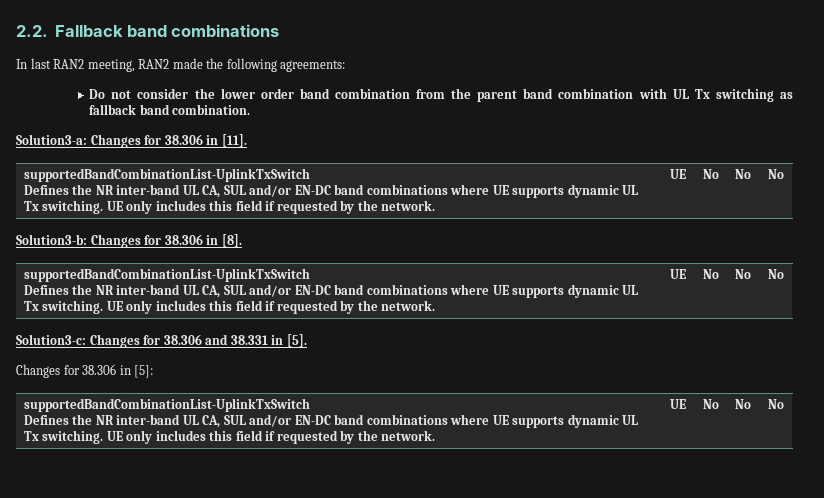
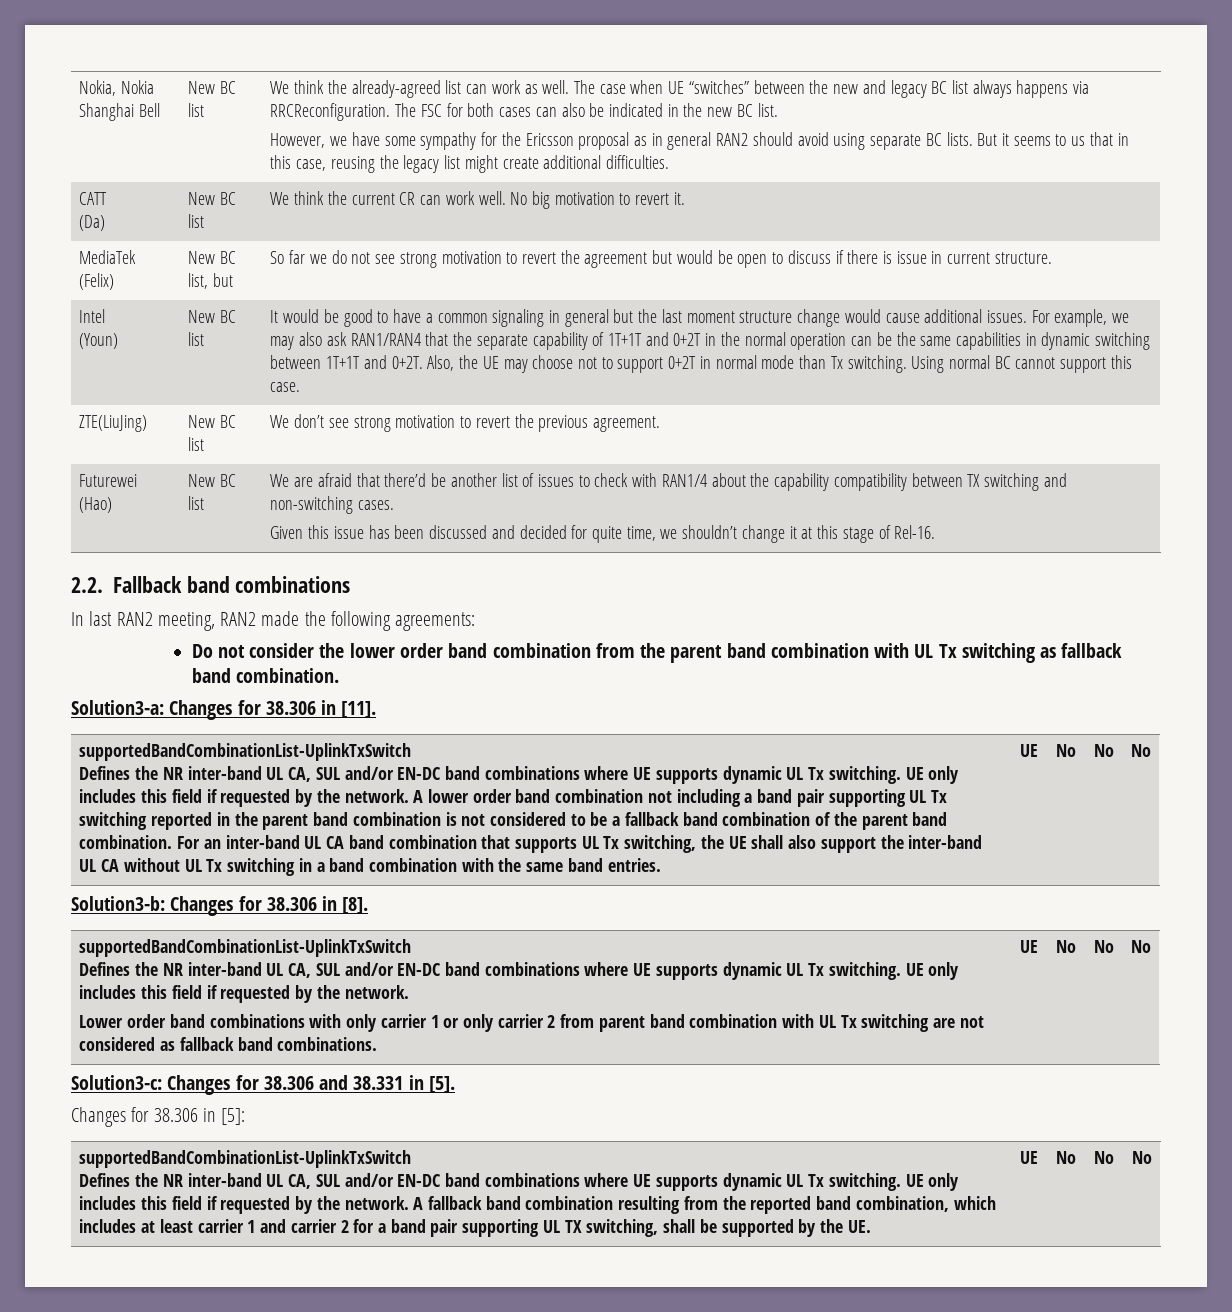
(16, 31) none -> [79,80,155,96] [79,103,161,121] [188,81,237,94] [188,103,205,117] [270,80,1090,98] [270,103,778,121] [270,132,1129,150] [270,155,670,173] [79,192,108,205] [79,215,106,231] [188,192,237,205] [188,214,205,228] [270,191,685,209] [79,250,137,264] [79,273,115,290] [188,251,237,264] [188,273,234,289] [270,250,1052,268] [79,309,106,323] [79,333,119,349] [188,310,237,323] [188,332,205,346] [270,309,1130,327] [270,332,1151,350] [270,355,1132,373] [270,382,301,392] [79,415,148,432] [188,415,237,428] [188,437,205,451] [270,414,661,432] [79,474,138,487] [79,497,113,513] [188,474,237,487] [188,496,205,510] [270,473,1067,491] [270,496,395,514] [270,525,936,543] Nokia, Nokia Shanghai Bell | New BC list | We think the already-agreed list can work as well. The case when UE “switches” between the new and legacy BC list always happens via RRCReconfiguration. The FSC for both cases can also be indicated in the new BC list. // However, we have some sympathy for the Ericsson proposal as in general RAN2 should avoid using separate BC lists. But it seems to us that in this case, reusing the legacy list might create additional difficulties. // CATT // (Da) | New BC list | We think the current CR can work well. No big motivation to revert it. // MediaTek (Felix) | New BC list, but | So far we do not see strong motivation to revert the agreement but would be open to discuss if there is issue in current structure. // Intel // (Youn) | New BC list | It would be good to have a common signaling in general but the last moment structure change would cause additional issues. For example, we may also ask RAN1/RAN4 that the separate capability of 1T+1T and 0+2T in the normal operation can be the same capabilities in dynamic switching between 1T+1T and 0+2T. Also, the UE may choose not to support 0+2T in normal mode than Tx switching. Using normal BC cannot support this case. // ZTE(LiuJing) | New BC list | We don’t see strong motivation to revert the previous agreement. // Futurewei (Hao) | New BC list | We are afraid that there’d be another list of issues to check with RAN1/4 about the capability compatibility between TX switching and non-switching cases. // Given this issue has been discussed and decided for quite time, we shouldn’t change it at this stage of Rel-16. //
(436, 205) none -> [413,789,947,807] [79,812,948,830] [79,835,983,853] [79,858,661,876] A lower order band combination not including a band pair supporting UL Tx switching reported in the parent band combination is not considered to be a fallback band combination of the parent band combination. For an inter-band UL CA band combination that supports UL Tx switching, the UE shall also support the inter-band UL CA without UL Tx switching in a band combination with the same band entries.
(436, 305) none -> [79,1014,984,1032] [79,1037,378,1051] // Lower order band combinations with only carrier 1 or only carrier 2 from parent band combination with UL Tx switching are not considered as fallback band combinations.
(436, 435) none -> [413,1196,996,1214] [79,1219,871,1237] A fallback band combination resulting from the reported band combination, which includes at least carrier 1 and carrier 2 for a band pair supporting UL TX switching, shall be supported by the UE.

